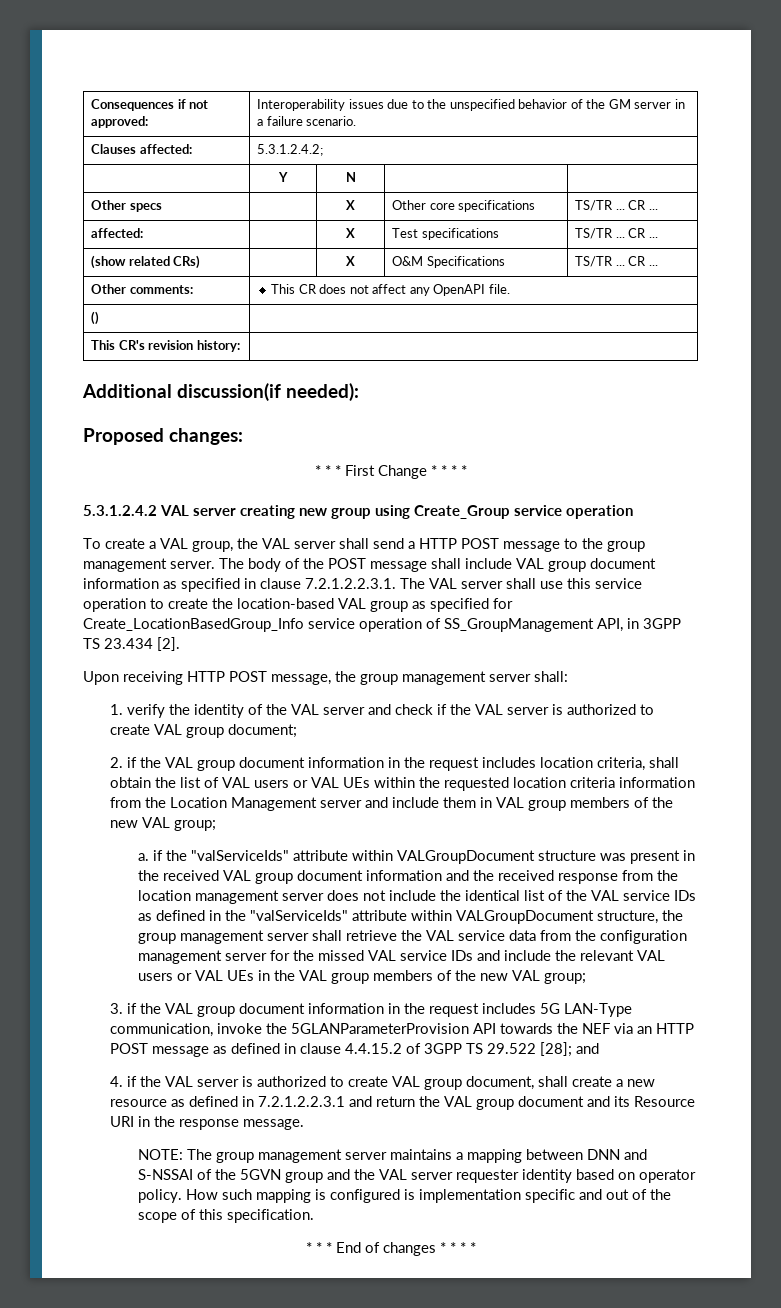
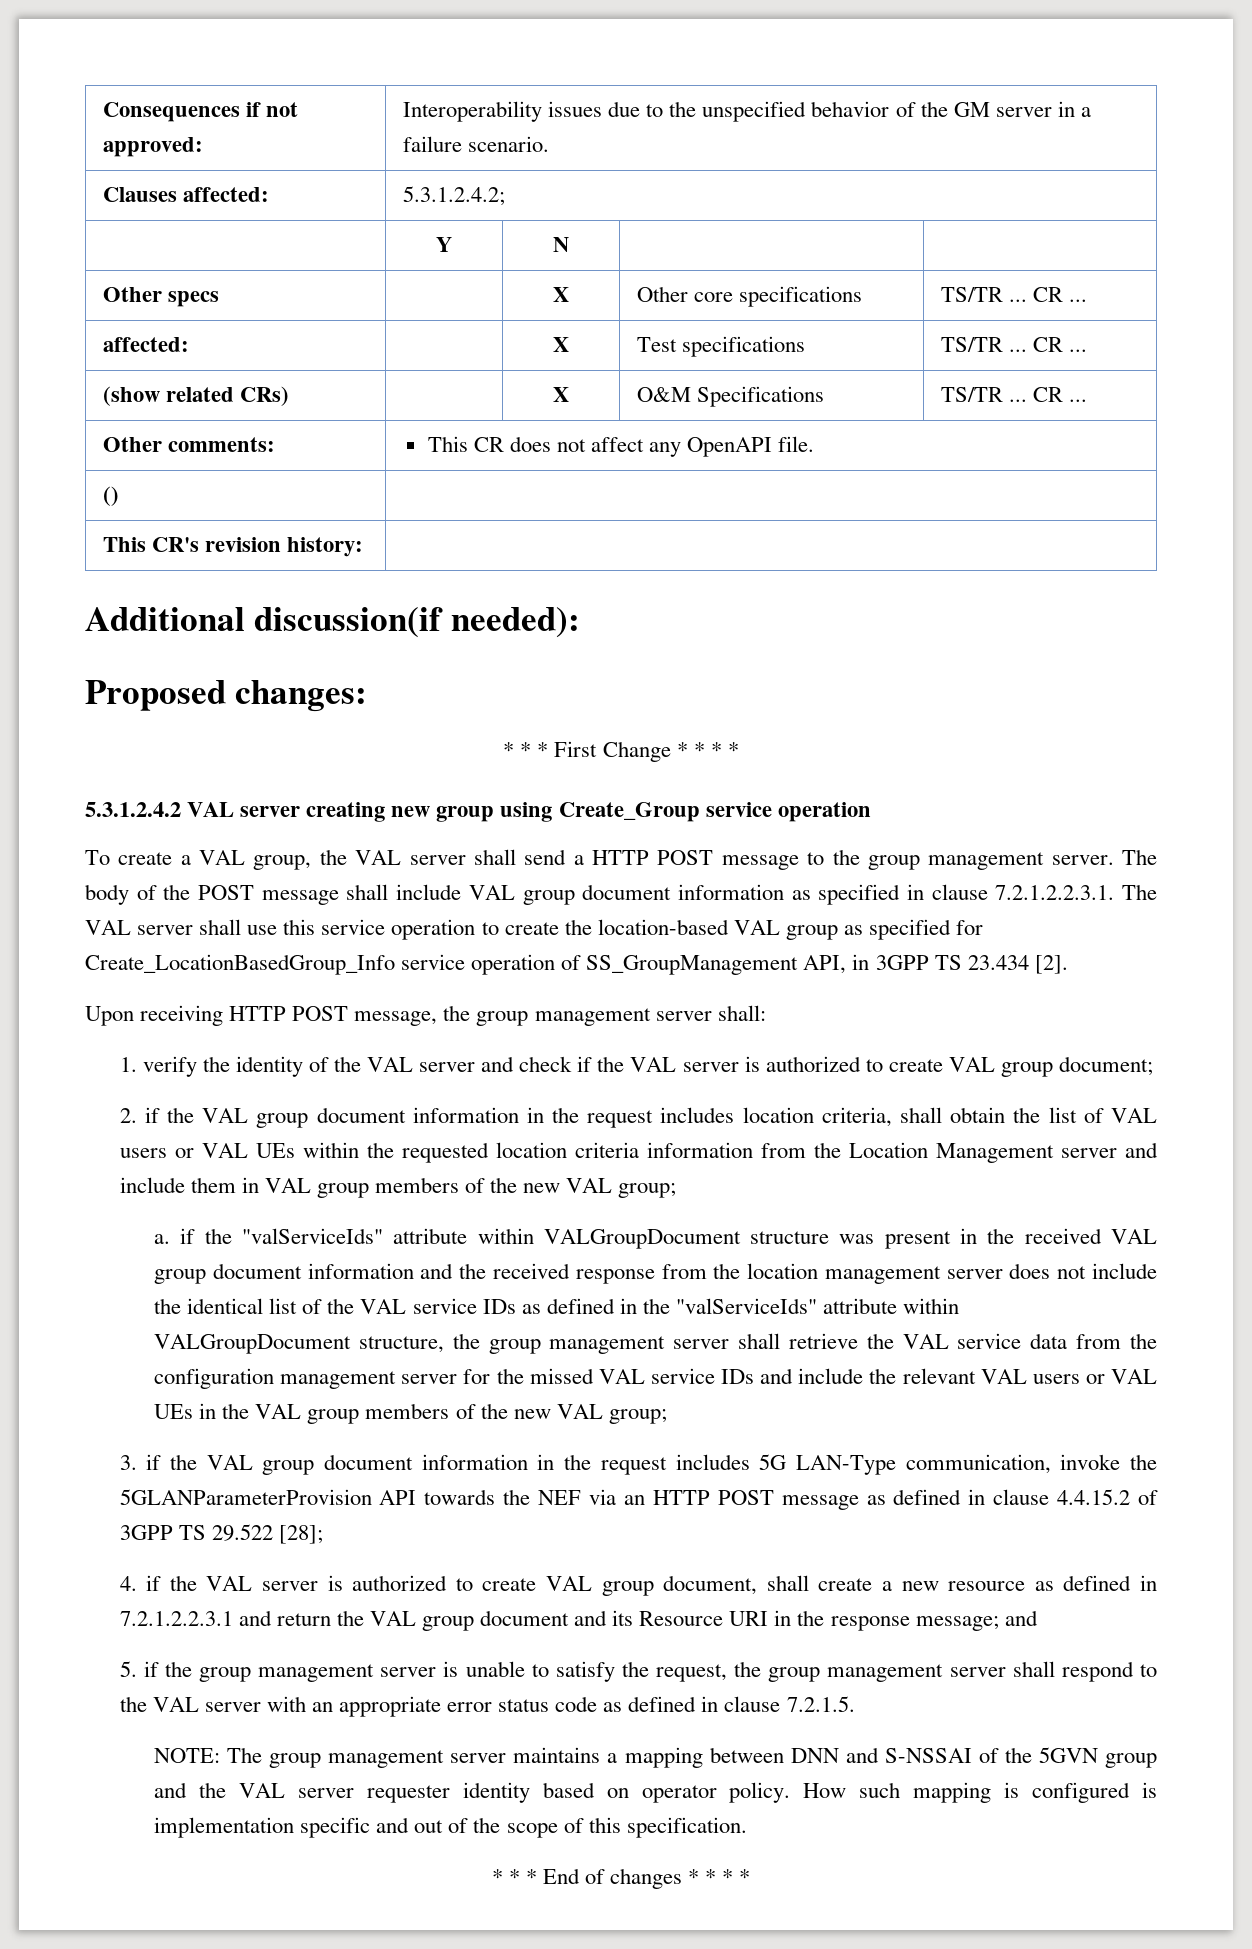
[576,1043,600,1054] and -> (323, 1534) none
[243,1119,305,1130] message. -> [915,1610,1038,1631] [119,1661,1157,1682] [119,1696,855,1717] message; and // 5. if the group management server is unable to satisfy the request, the group management server shall respond to the VAL server with an appropriate error status code as defined in clause 7.2.1.5.

